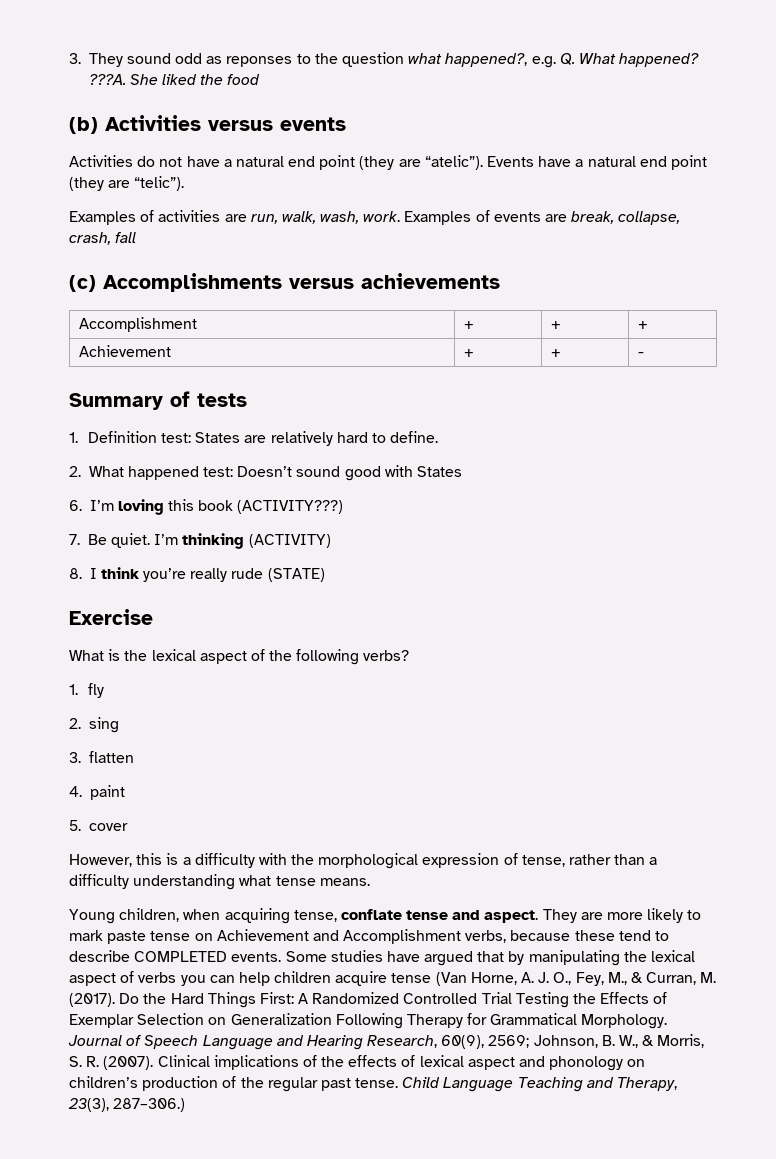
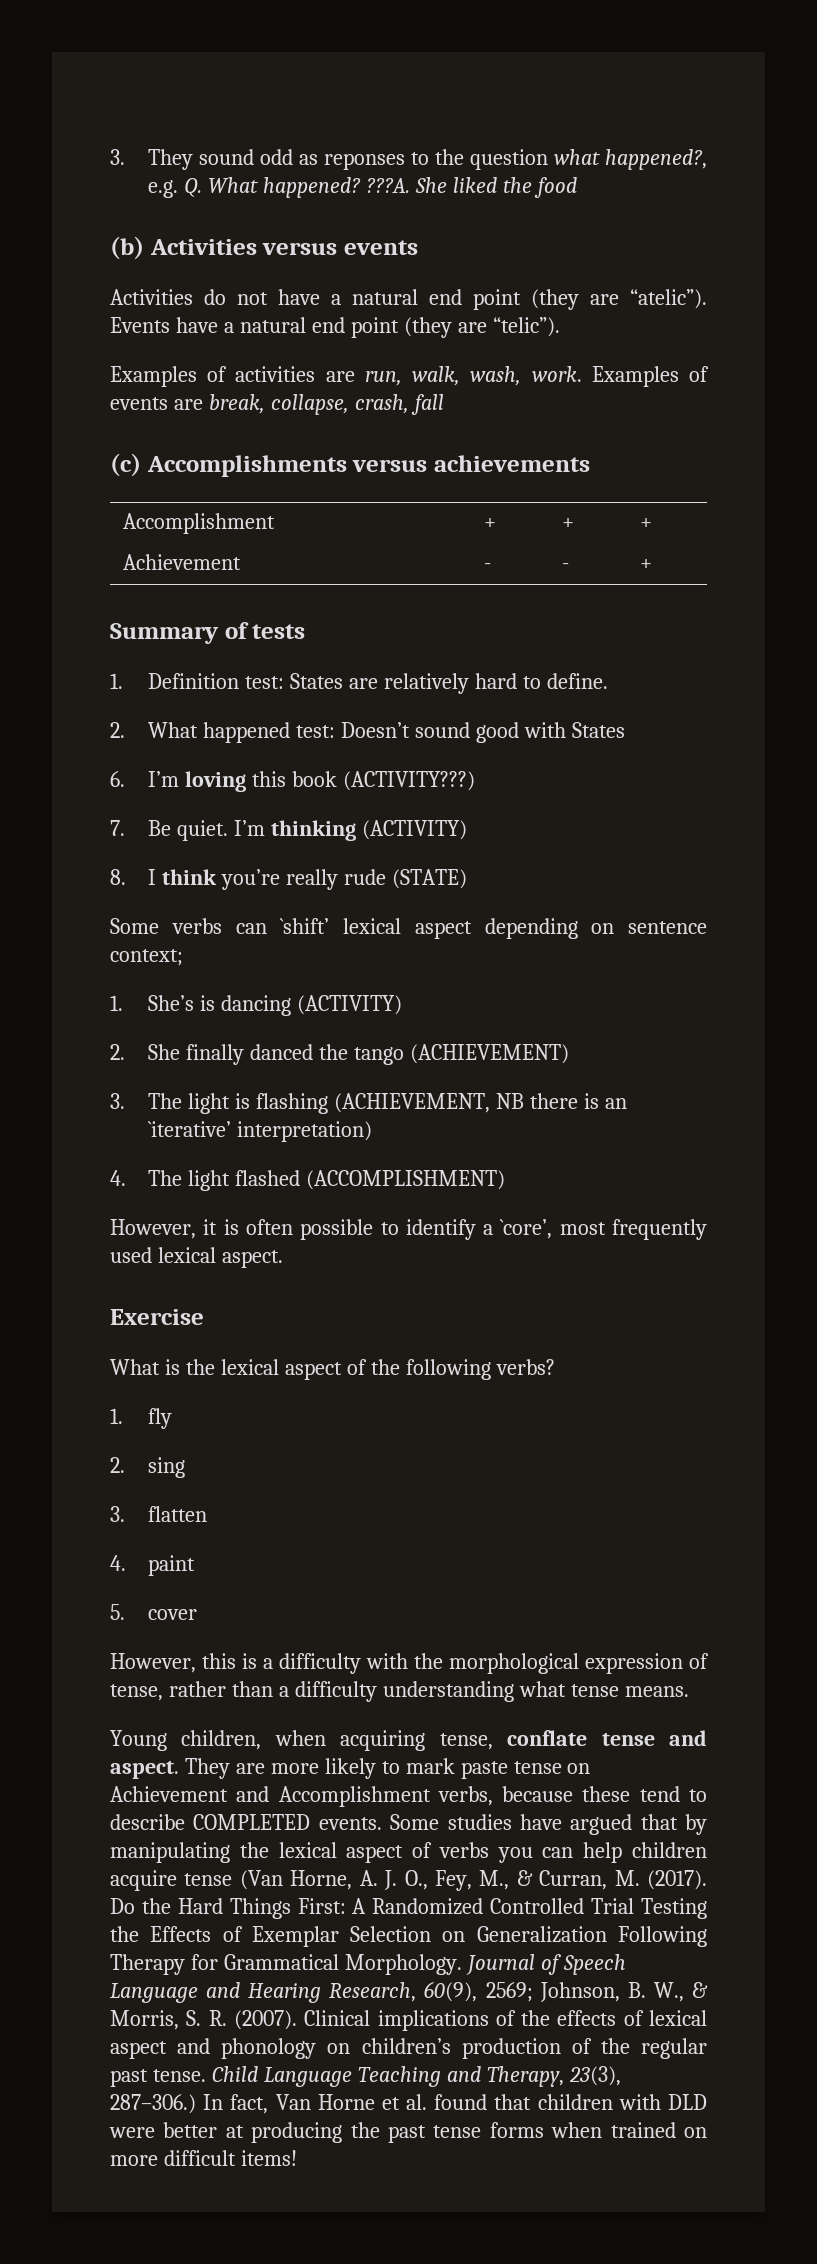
[464,349,475,357] [551,349,562,357] [638,352,645,357] + | + | - -> [483,563,491,570] [561,563,569,570] [639,559,652,570] - | - | +
(325, 575) none -> [110,918,707,939] [110,949,183,966] [110,995,402,1016] [110,1044,569,1065] [110,1093,627,1114] [148,1121,373,1142] [110,1170,505,1191] [110,1219,708,1240] [110,1247,283,1268] // Some verbs can `shift’ lexical aspect depending on sentence context; // 1. She’s is dancing (ACTIVITY) // 2. She finally danced the tango (ACHIEVEMENT) // 3. The light is flashing (ACHIEVEMENT, NB there is an `iterative’ interpretation) // 4. The light flashed (ACCOMPLISHMENT) // However, it is often possible to identify a `core’, most frequently used lexical aspect.
(186, 1105) none -> [203,2094,707,2114] [109,2122,707,2143] [110,2150,297,2166] In fact, Van Horne et al. found that children with DLD were better at producing the past tense forms when trained on more difficult items!

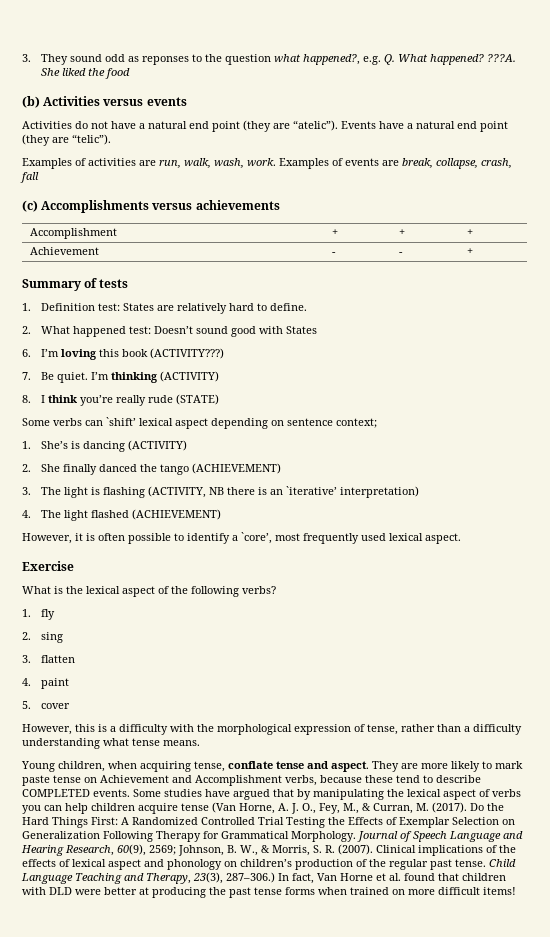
[333,1093,490,1113] (ACHIEVEMENT, -> [147,486,206,498] (ACTIVITY,
[305,1170,505,1190] (ACCOMPLISHMENT) -> [131,509,221,520] (ACHIEVEMENT)

